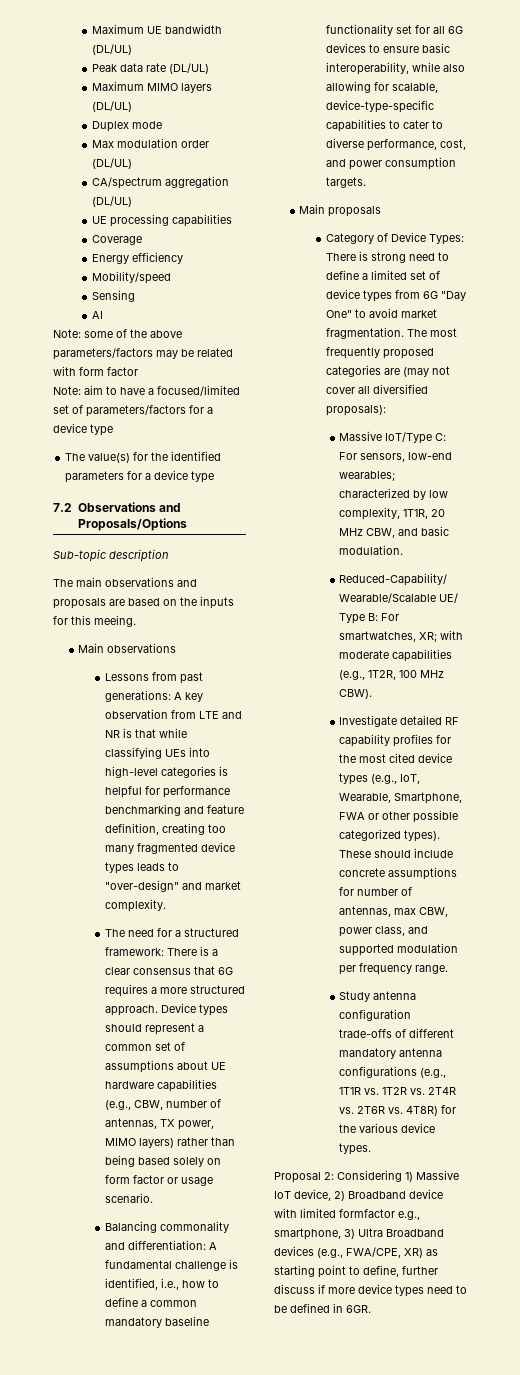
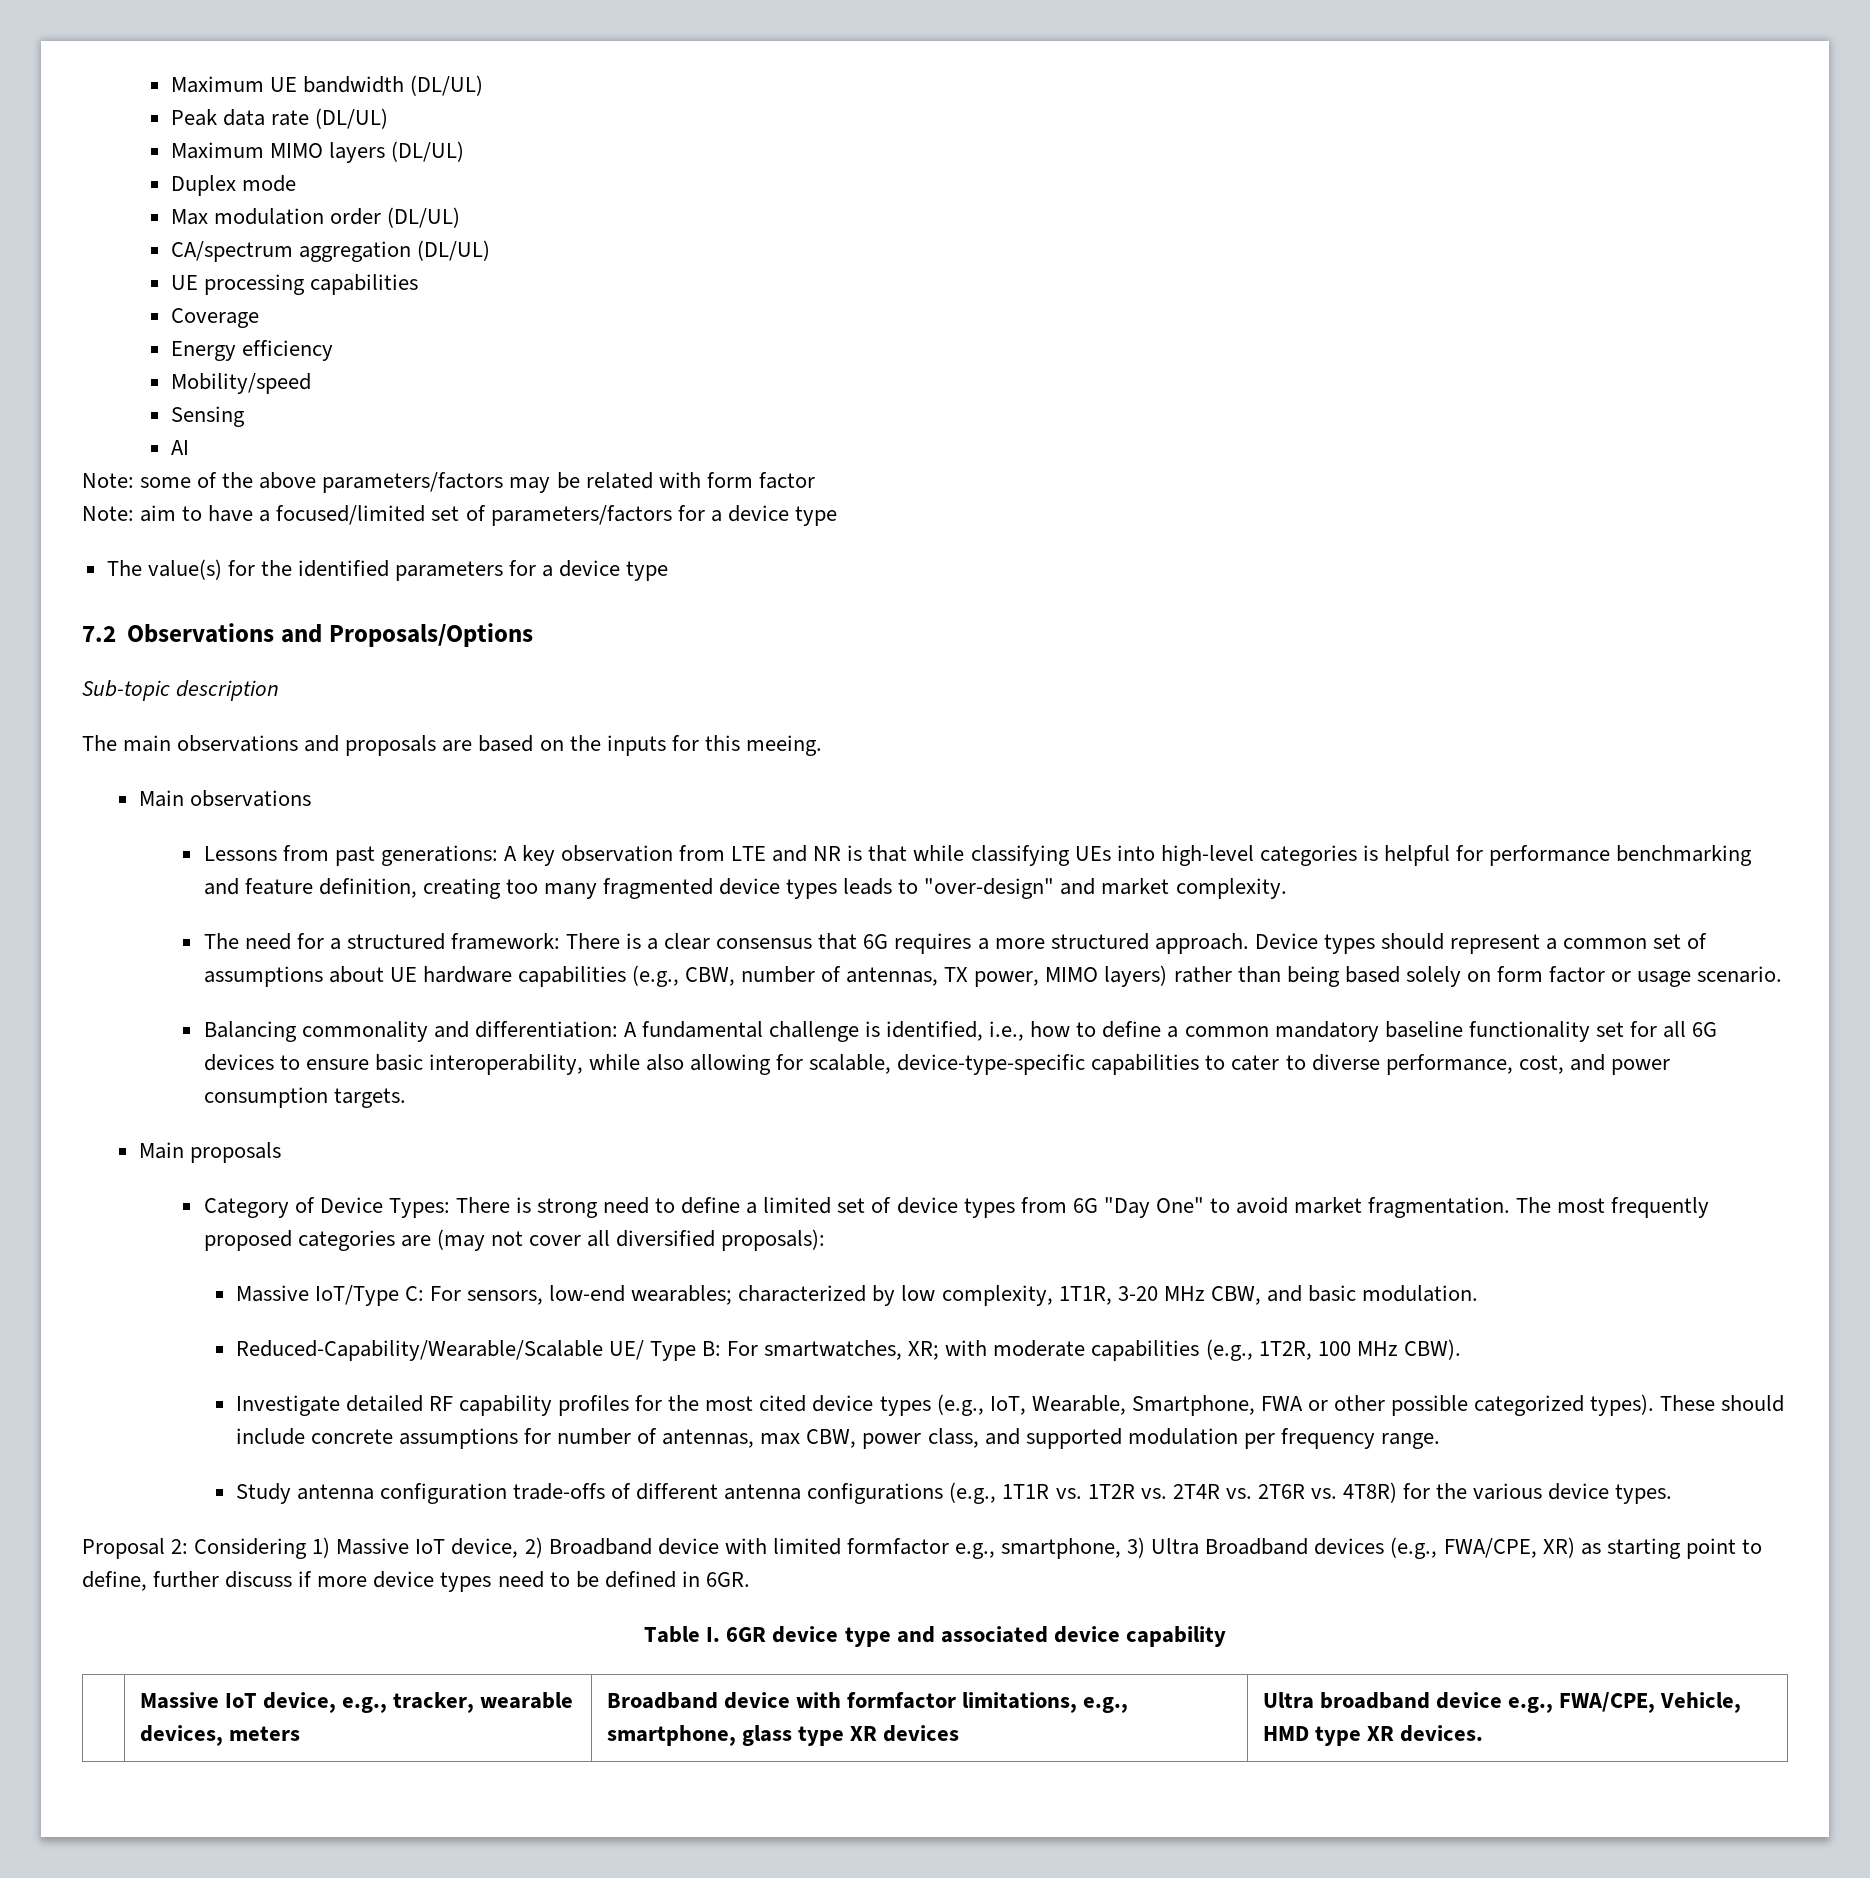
[431,509,446,517] 20 -> [1117,1286,1158,1301] 3-20
[339,1048,397,1059] mandatory -> (719, 1491) none
(371, 1309) none -> [644,1626,1226,1647] [139,1692,574,1713] [139,1725,300,1746] [606,1692,1129,1713] [606,1725,960,1746] [1262,1692,1742,1713] [1262,1725,1483,1746] // Table I. 6GR device type and associated device capability // | Massive IoT device, e.g., tracker, wearable devices, meters | Broadband device with formfactor limitations, e.g., smartphone, glass type XR devices | Ultra broadband device e.g., FWA/CPE, Vehicle, HMD type XR devices.

